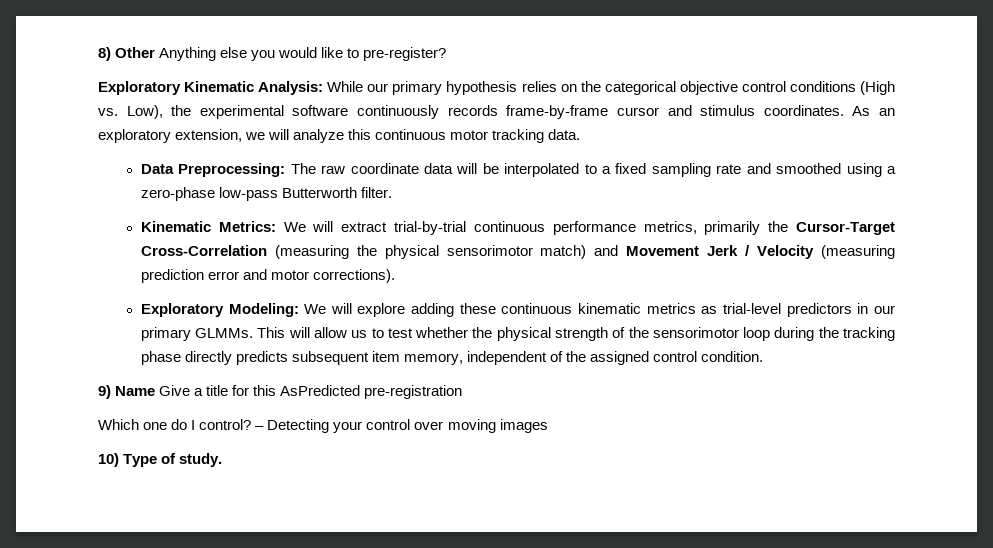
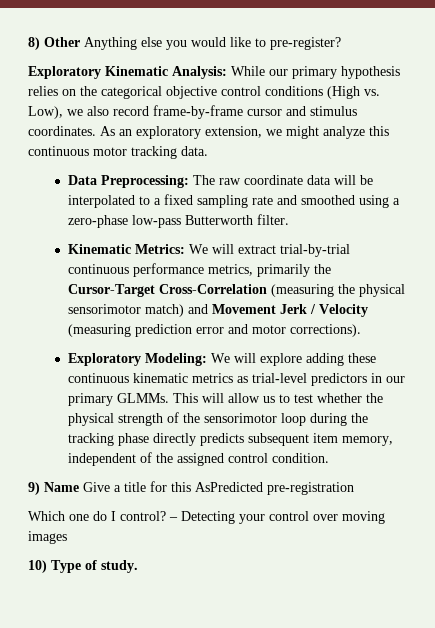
[171,105,498,119] the experimental software continuously records -> [67,106,149,116] we also record
[268,129,290,140] will -> [286,126,319,139] might

